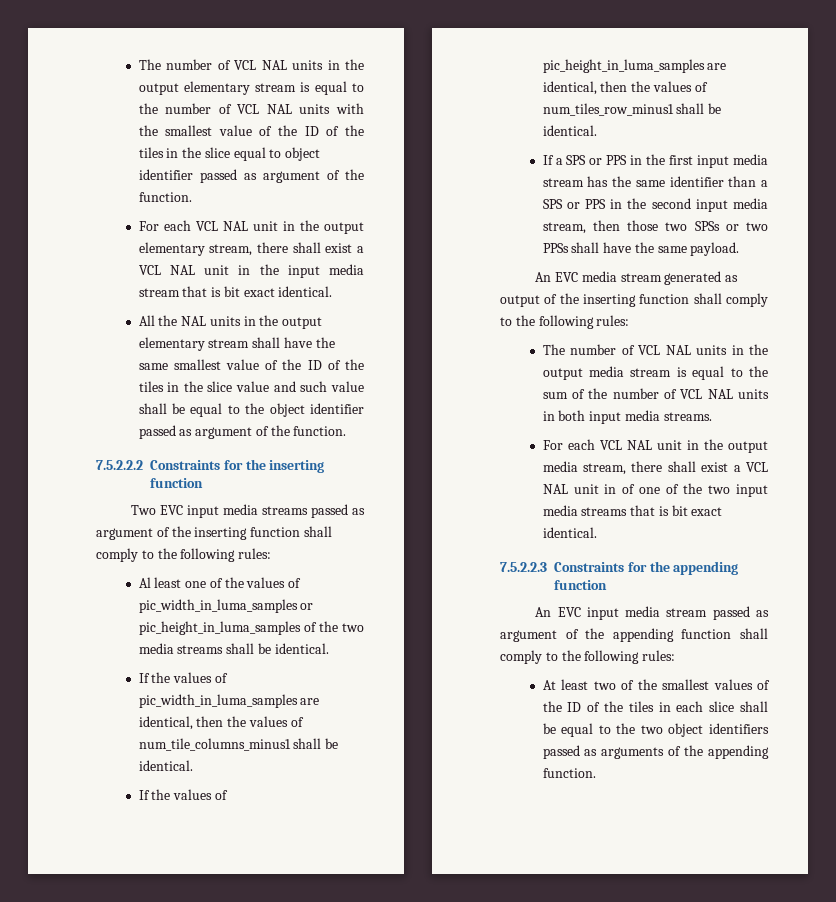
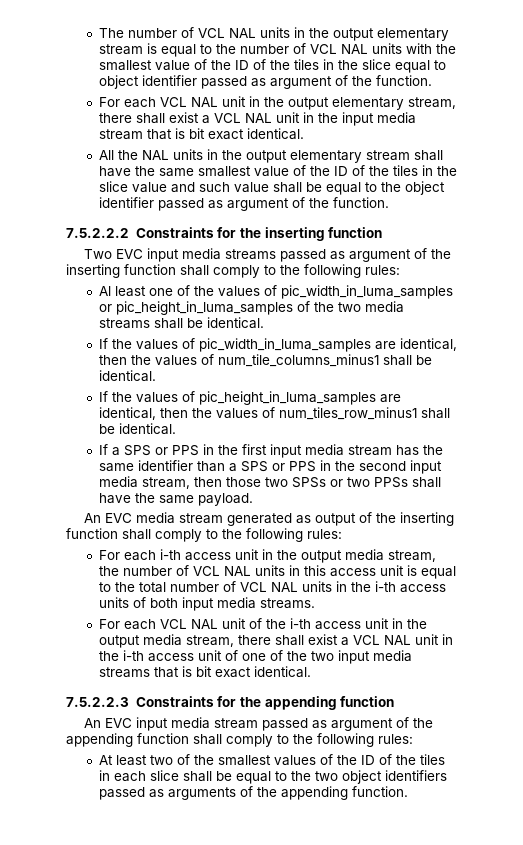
[542,344,768,355] [542,366,768,380] [542,388,769,399] [542,411,555,421] The number of VCL NAL units in the output media stream is equal to the sum of the number of VCL NAL units in -> [98,549,436,563] [98,565,456,579] [98,581,446,593] [98,597,146,608] For each i-th access unit in the output media stream, the number of VCL NAL units in this access unit is equal to the total number of VCL NAL units in the i-th access units of
(682, 445) none -> [248,618,389,630] of the i-th access unit
(617, 489) none -> [98,650,222,662] the i-th access unit

